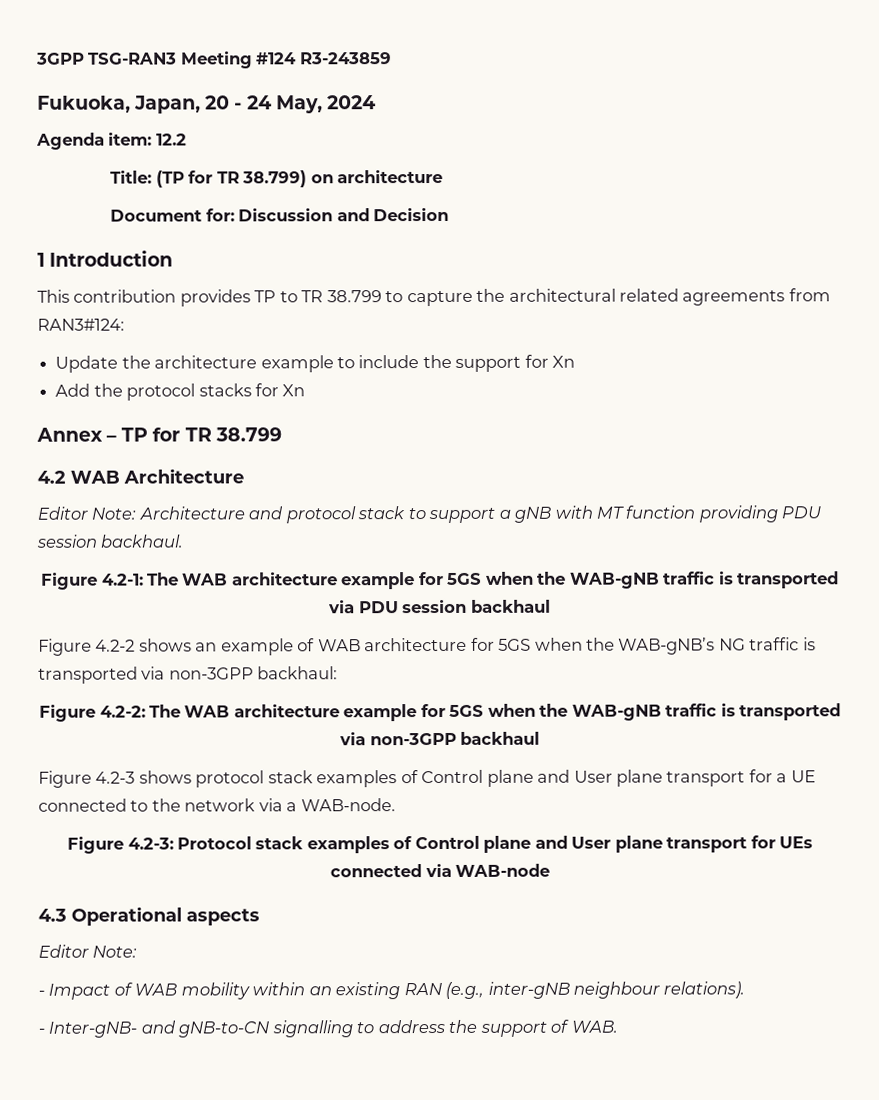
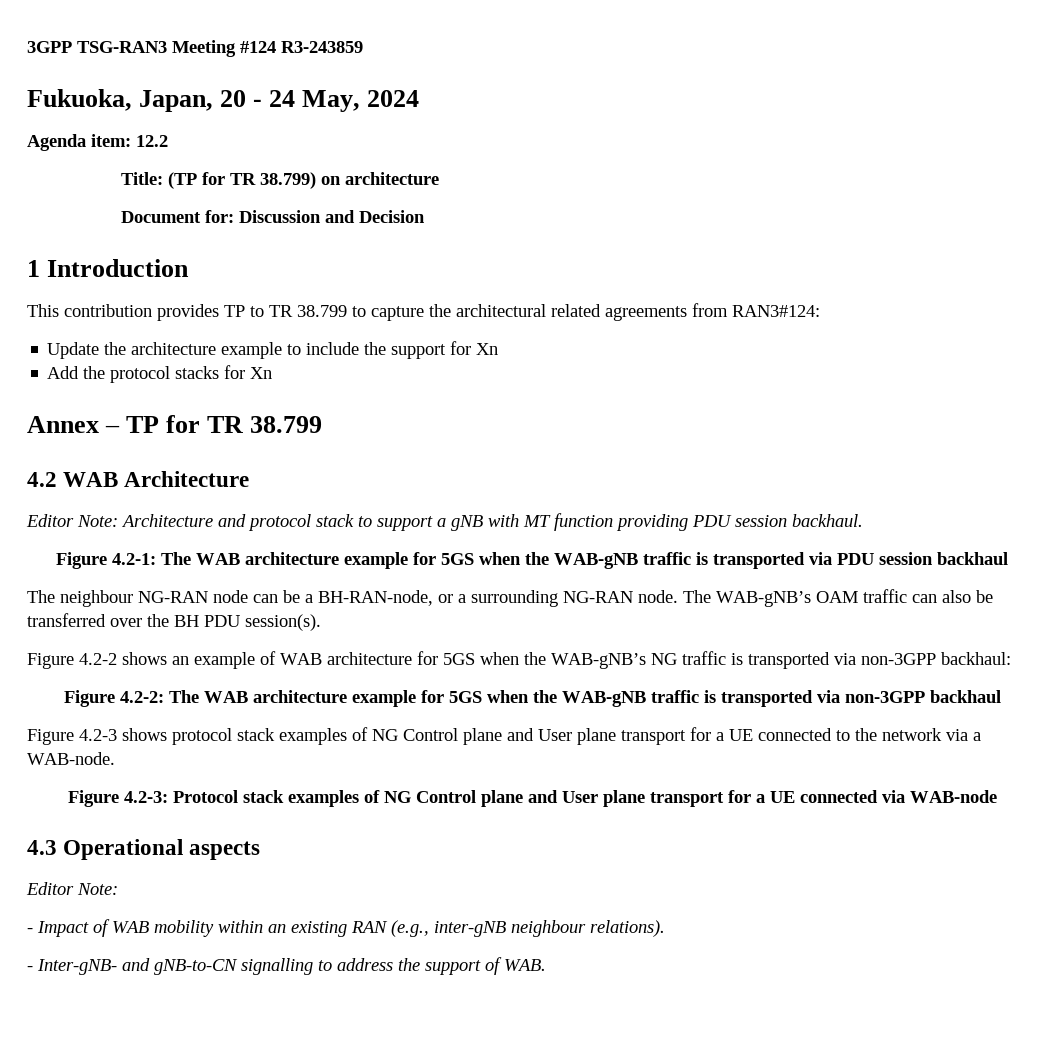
(551, 606) none -> [27,589,993,607] [27,613,321,631] // The neighbour NG-RAN node can be a BH-RAN-node, or a surrounding NG-RAN node. The WAB-gNB’s OAM traffic can also be transferred over the BH PDU session(s).
(419, 777) none -> [372,729,398,741] NG
[414,835,813,853] Control plane and User plane transport for UEs -> [383,790,795,807] NG Control plane and User plane transport for a UE

